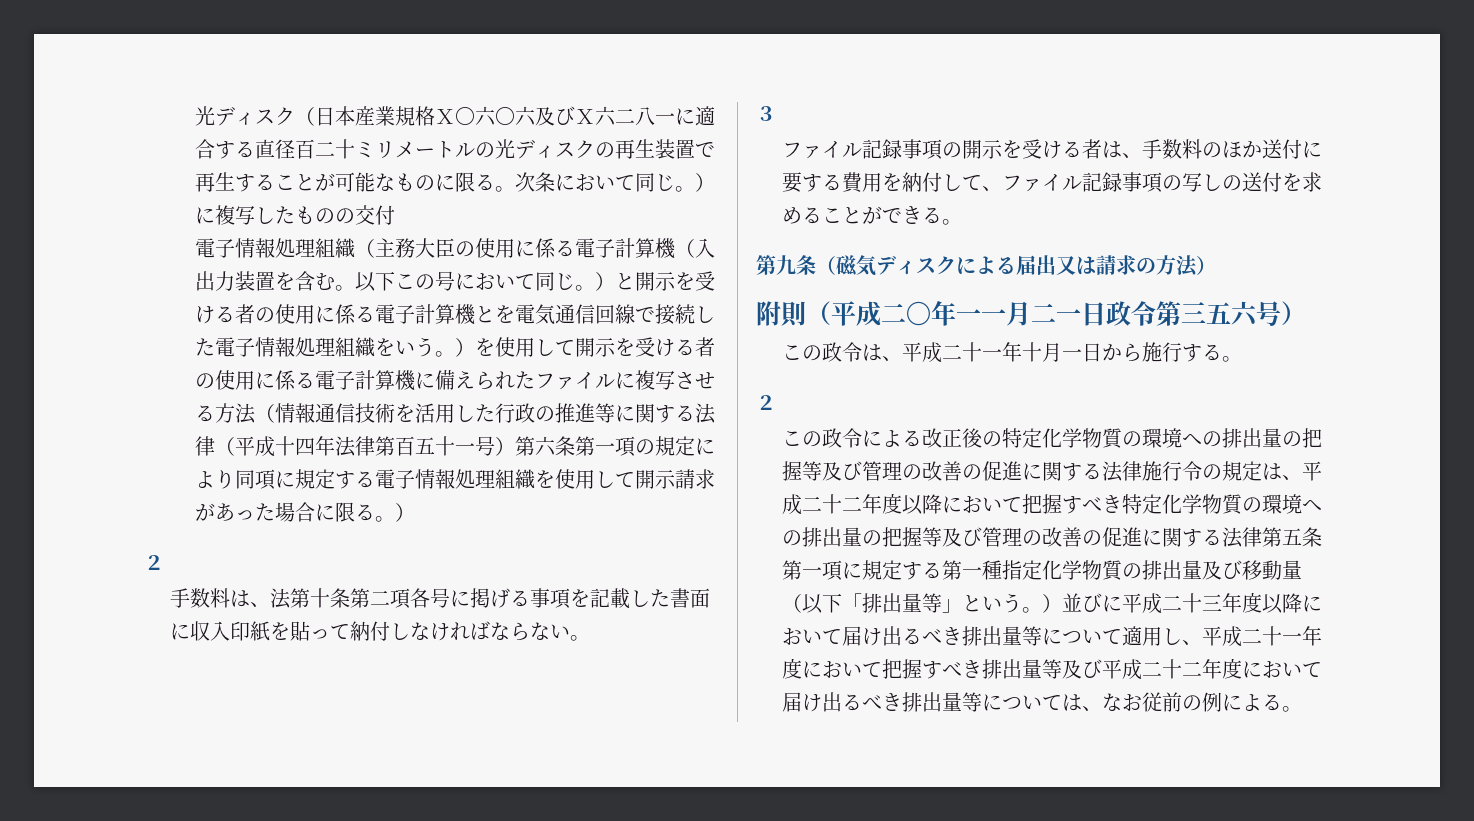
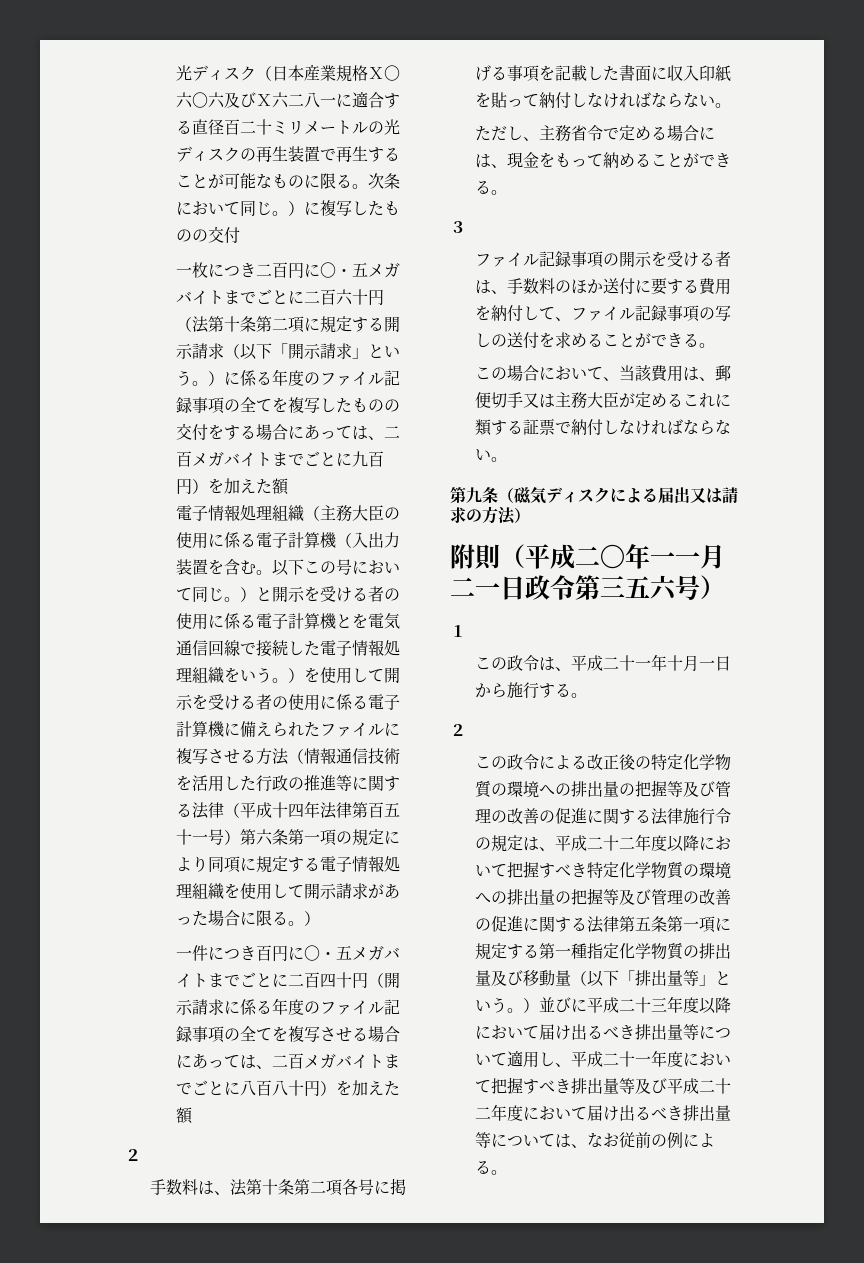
(396, 215) none -> [175,262,400,279] [175,289,384,306] [175,316,400,333] [175,343,400,360] [175,369,400,386] [175,397,400,414] [175,423,400,441] [175,451,384,467] [175,478,289,495] // 一枚につき二百円に〇・五メガバイトまでごとに二百六十円（法第十条第二項に規定する開示請求（以下「開示請求」という。）に係る年度のファイル記録事項の全てを複写したものの交付をする場合にあっては、二百メガバイトまでごとに九百円）を加えた額
(416, 512) none -> [175,945,400,962] [175,972,400,989] [175,998,400,1015] [175,1026,400,1043] [175,1053,400,1069] [175,1080,400,1097] [175,1107,193,1124] // 一件につき百円に〇・五メガバイトまでごとに二百四十円（開示請求に係る年度のファイル記録事項の全てを複写させる場合にあっては、二百メガバイトまでごとに八百八十円）を加えた額
(590, 638) none -> [475,125,716,141] [475,152,732,168] [475,180,508,195] // ただし、主務省令で定める場合には、現金をもって納めることができる。
(962, 222) none -> [475,365,732,382] [475,392,732,408] [475,419,732,436] [475,448,508,462] // この場合において、当該費用は、郵便切手又は主務大臣が定めるこれに類する証票で納付しなければならない。
(1306, 313) none -> [450,625,466,637] // １

